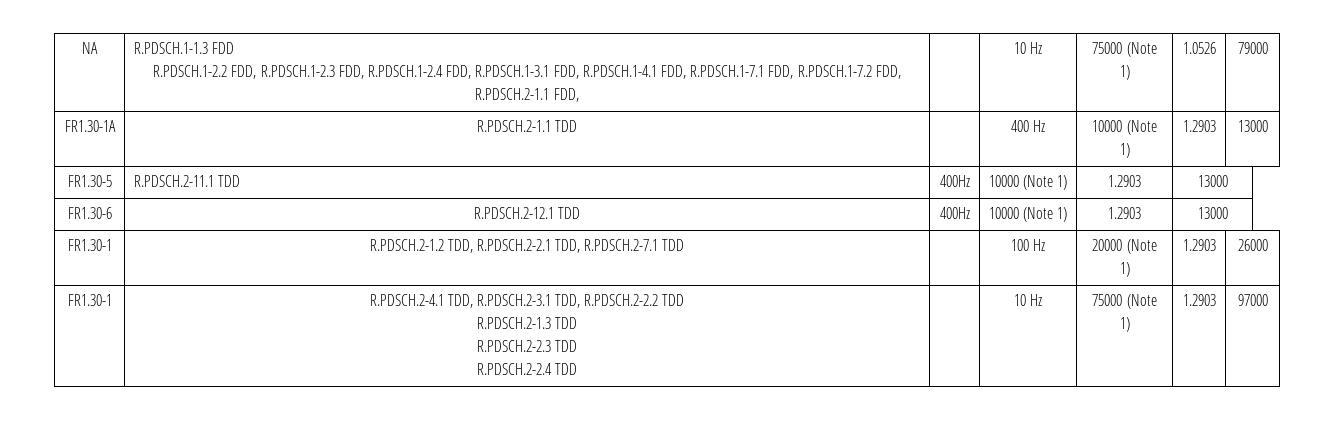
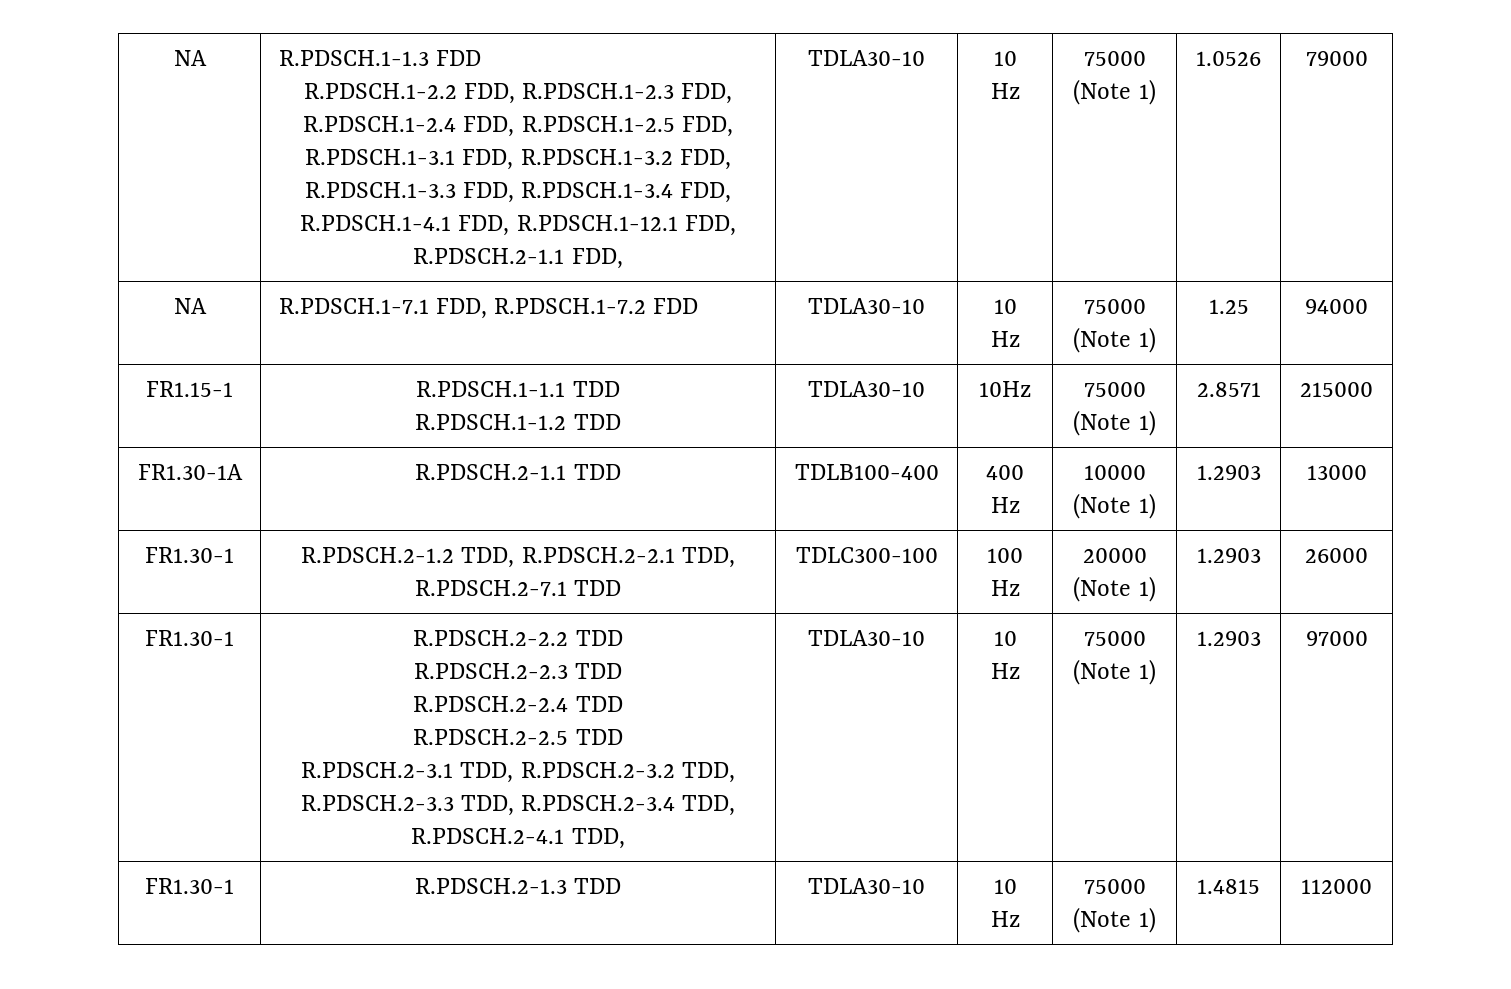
[475,65,872,79] R.PDSCH.1-3.1 FDD, R.PDSCH.1-4.1 FDD, R.PDSCH.1-7.1 FDD, R.PDSCH.1-7.2 -> [521,116,733,137] [305,149,731,170] [304,182,732,203] [300,215,678,236] R.PDSCH.1-2.5 FDD, R.PDSCH.1-3.1 FDD, R.PDSCH.1-3.2 FDD, R.PDSCH.1-3.3 FDD, R.PDSCH.1-3.4 FDD, R.PDSCH.1-4.1 FDD, R.PDSCH.1-12.1
(579, 95) none -> [808,50,925,66] TDLA30-10
(1268, 48) none -> [173,298,207,314] [278,298,699,319] [808,298,925,314] [993,299,1017,314] [990,331,1020,347] [1083,299,1146,314] [1073,327,1156,353] [1208,299,1249,314] [1305,299,1368,314] [146,381,233,397] [416,381,620,397] [415,414,621,430] [808,381,925,397] [979,381,1031,397] [1083,382,1146,397] [1073,410,1156,436] [1196,382,1261,397] [1300,382,1373,397] // NA | R.PDSCH.1-7.1 FDD, R.PDSCH.1-7.2 FDD | TDLA30-10 | 10 Hz | 75000 (Note 1) | 1.25 | 94000 // FR1.15-1 | R.PDSCH.1-1.1 TDD // R.PDSCH.1-1.2 TDD | TDLA30-10 | 10Hz | 75000 (Note 1) | 2.8571 | 215000
(578, 126) none -> [794,464,939,480] TDLB100-400
[67,175,112,187] [133,175,240,187] [939,175,970,187] [988,175,1068,190] [1108,175,1141,187] [1197,175,1228,187] [67,207,112,219] [473,207,581,219] [939,207,970,219] [988,207,1068,222] [1108,207,1141,219] [1197,207,1228,219] // FR1.30-5 | R.PDSCH.2-11.1 TDD | 400Hz | 10000 (Note 1) | 1.2903 | 13000 // FR1.30-6 | R.PDSCH.2-12.1 TDD | 400Hz | 10000 (Note 1) | 1.2903 | 13000 -> (1367, 472) none
(685, 245) none -> [795,547,938,563] TDLC300-100
[369,294,581,308] R.PDSCH.2-4.1 TDD, R.PDSCH.2-3.1 TDD, -> (234, 638) none
[476,317,578,329] // R.PDSCH.2-1.3 TDD -> (623, 638) none
(578, 369) | -> [413,729,623,745] [301,762,735,783] [300,795,736,816] [411,828,625,849] [808,630,925,646] // R.PDSCH.2-2.5 TDD // R.PDSCH.2-3.1 TDD, R.PDSCH.2-3.2 TDD, R.PDSCH.2-3.3 TDD, R.PDSCH.2-3.4 TDD, R.PDSCH.2-4.1 TDD, | TDLA30-10
(1268, 300) none -> [145,878,234,894] [414,878,622,894] [808,878,925,894] [993,879,1017,894] [990,911,1020,927] [1083,879,1146,894] [1073,907,1156,933] [1197,879,1260,894] [1301,879,1372,894] // FR1.30-1 | R.PDSCH.2-1.3 TDD | TDLA30-10 | 10 Hz | 75000 (Note 1) | 1.4815 | 112000

